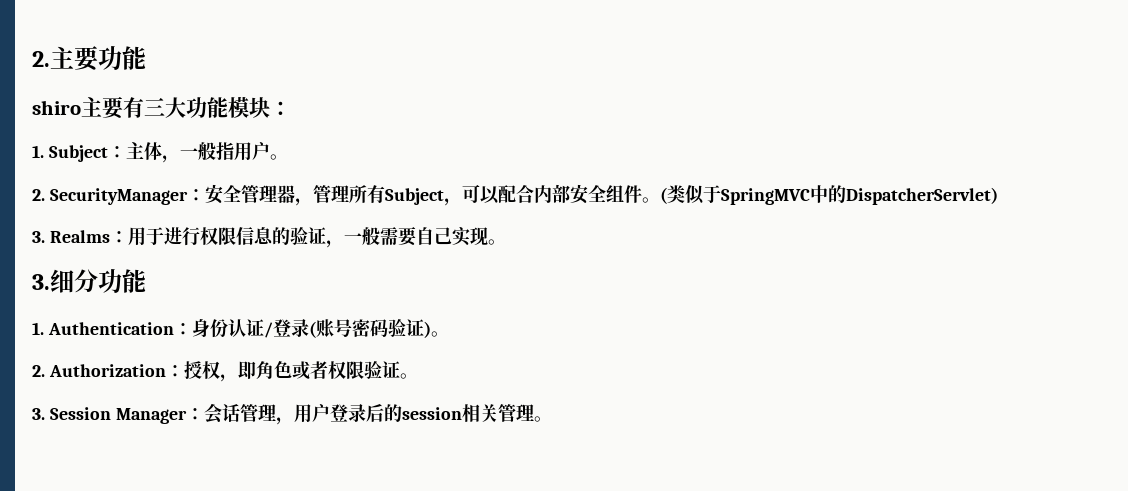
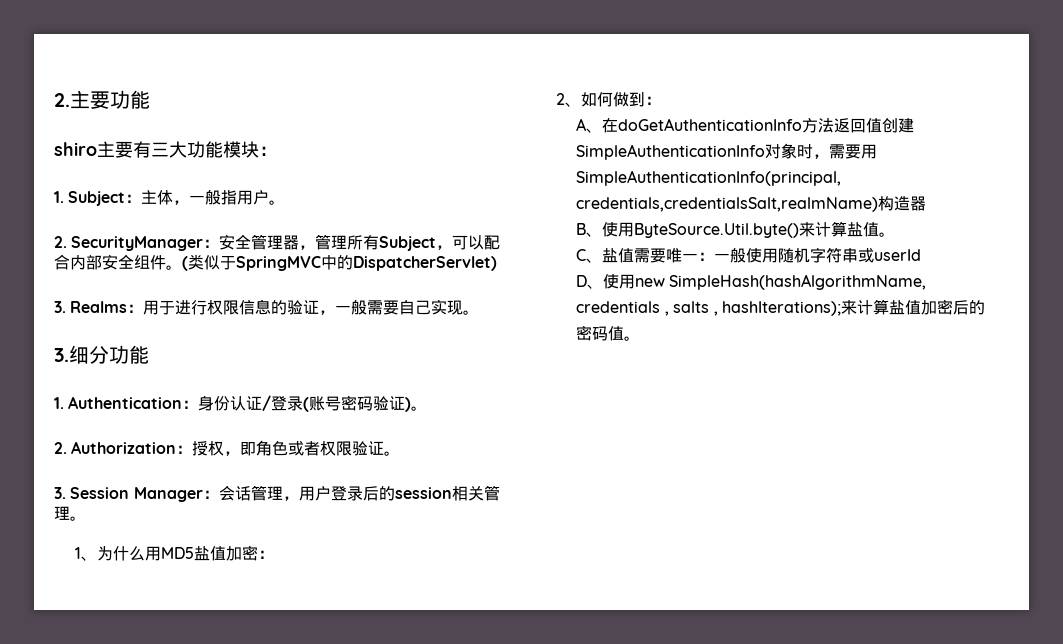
(552, 419) none -> [74,545,274,561] [555,92,661,107] [576,118,915,133] [576,143,878,160] [576,170,842,186] [576,196,927,212] [576,221,896,238] [576,247,922,263] [576,274,927,290] [576,299,985,316] [576,325,641,341] // 1、为什么用MD5盐值加密： // 2、如何做到： // A、在doGetAuthenticationInfo方法返回值创建SimpleAuthenticationInfo对象时，需要用SimpleAuthenticationInfo(principal, credentials,credentialsSalt,realmName)构造器 // B、使用ByteSource.Util.byte()来计算盐值。 // C、盐值需要唯一：一般使用随机字符串或userId // D、使用new SimpleHash(hashAlgorithmName, credentials , salts , hashIterations);来计算盐值加密后的密码值。

